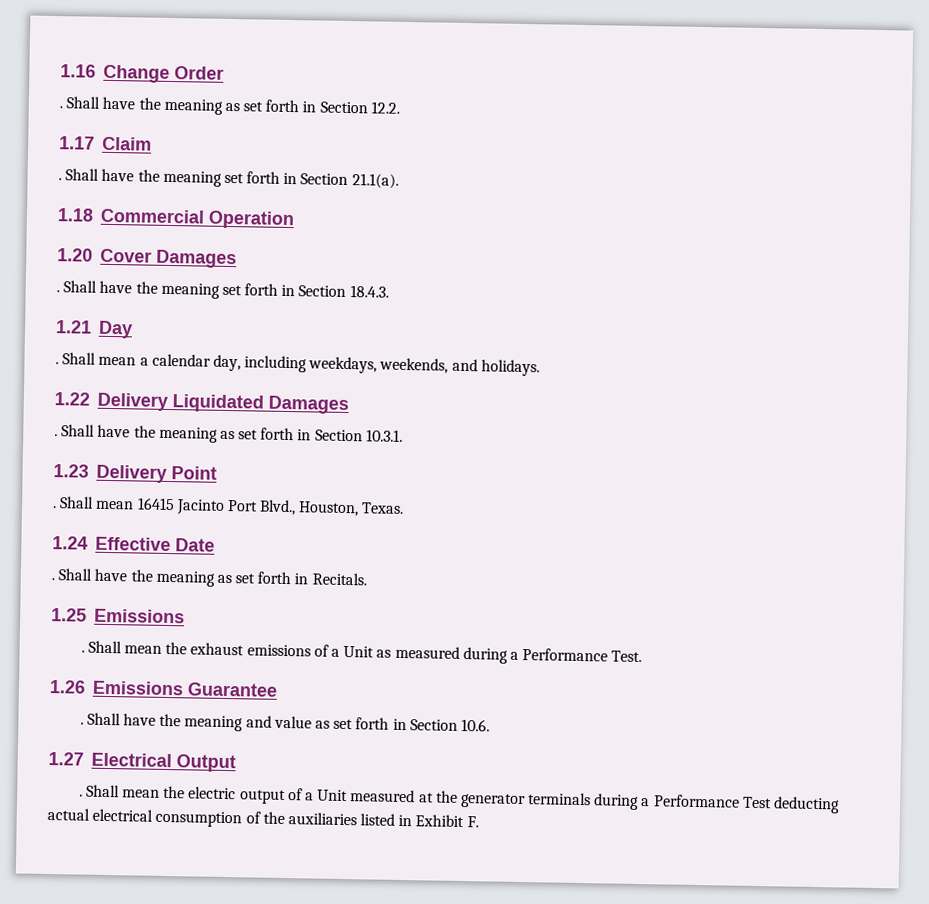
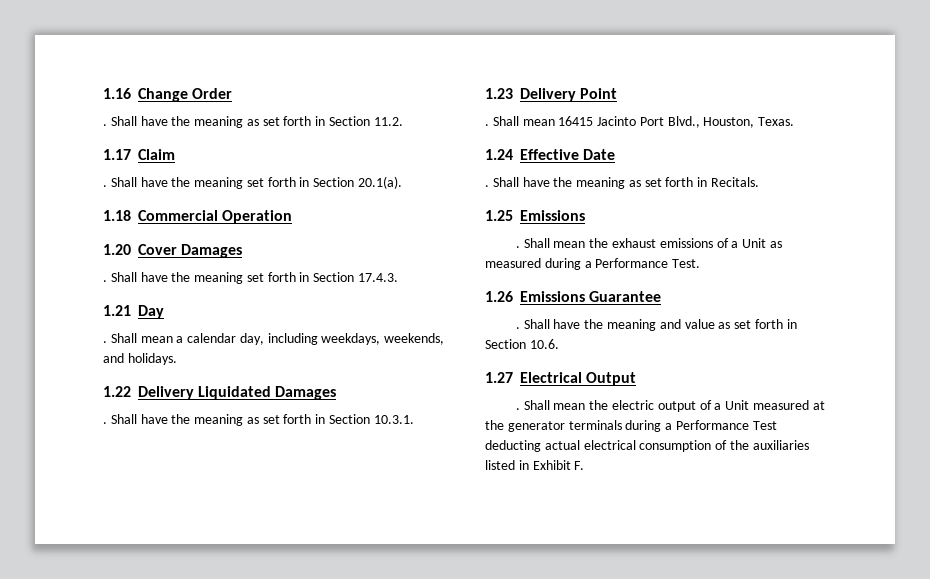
[370,101,400,114] 12.2. -> [373,117,403,126] 11.2.
[351,173,399,189] 21.1(a). -> [358,176,403,189] 20.1(a).
[349,285,389,298] 18.4.3. -> [358,273,399,282] 17.4.3.

